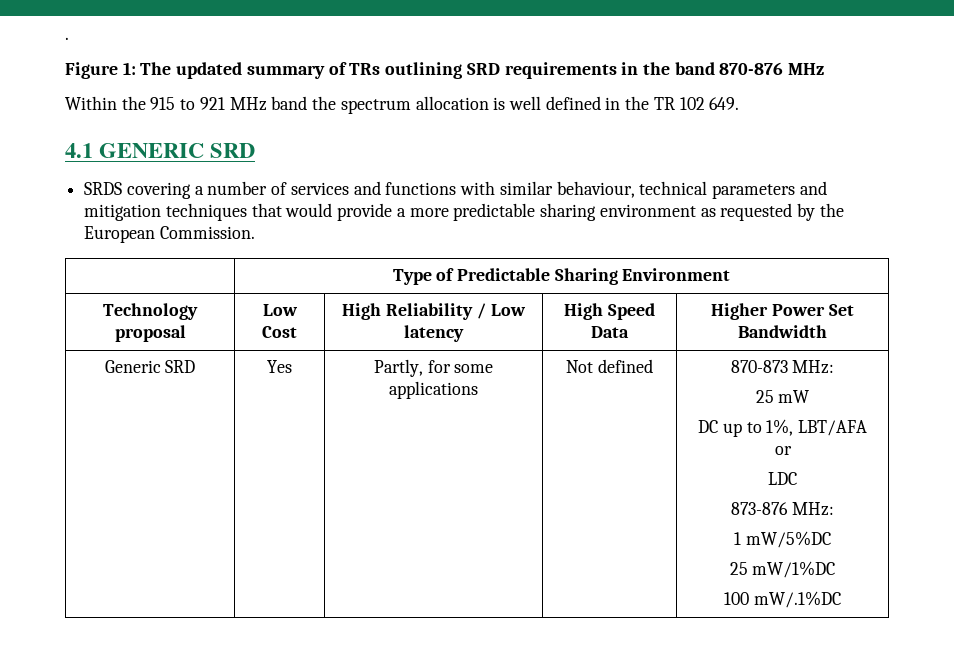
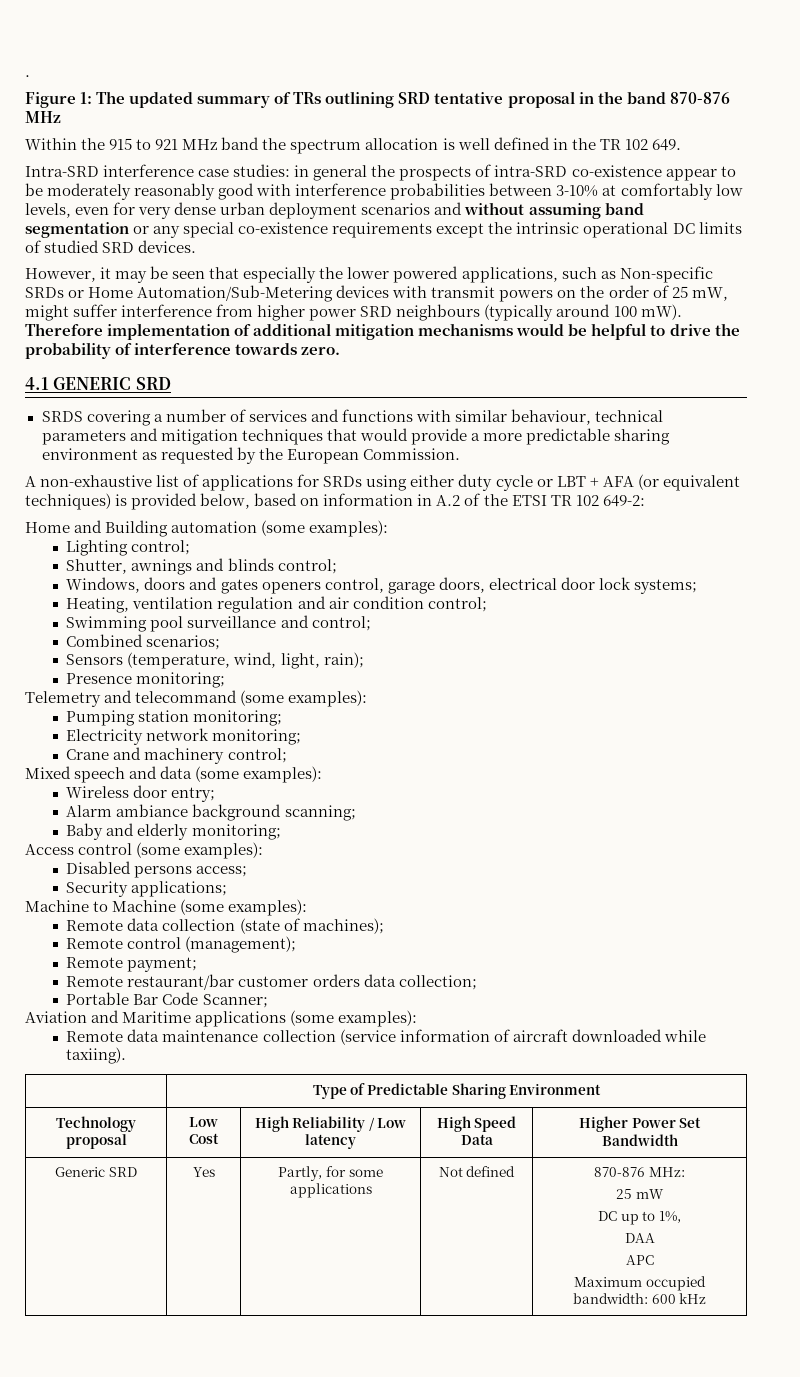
[504,62,617,79] requirements -> [434,91,575,108] tentative proposal
(740, 103) none -> [25,164,736,181] [25,183,743,200] [25,202,644,219] [25,222,742,238] [25,240,197,253] [25,266,713,283] [25,285,728,302] [25,304,682,321] [25,323,740,340] [25,342,341,359] // Intra-SRD interference case studies: in general the prospects of intra-SRD co-existence appear to be moderately reasonably good with interference probabilities between 3-10% at comfortably low levels, even for very dense urban deployment scenarios and without assuming band segmentation or any special co-existence requirements except the intrinsic operational DC limits of studied SRD devices. // However, it may be seen that especially the lower powered applications, such as Non-specific SRDs or Home Automation/Sub-Metering devices with transmit powers on the order of 25 mW, might suffer interference from higher power SRD neighbours (typically around 100 mW). Therefore implementation of additional mitigation mechanisms would be helpful to drive the probability of interference towards zero.
(255, 232) none -> [25,474,740,491] [25,493,645,510] [25,520,389,537] [66,540,191,556] [66,558,337,575] [66,577,697,594] [66,596,487,613] [66,615,371,632] [66,634,221,650] [66,652,364,669] [66,672,226,688] [25,690,368,707] [66,710,283,726] [66,728,302,745] [66,747,287,764] [25,766,323,783] [66,785,216,802] [66,804,356,821] [66,823,281,840] [25,842,264,859] [66,861,248,878] [66,881,228,897] [25,899,308,916] [66,918,384,934] [66,936,297,953] [66,957,198,972] [66,974,477,990] [66,992,268,1008] [25,1010,418,1027] [66,1029,706,1045] [66,1047,127,1064] // A non-exhaustive list of applications for SRDs using either duty cycle or LBT + AFA (or equivalent techniques) is provided below, based on information in A.2 of the ETSI TR 102 649-2: // Home and Building automation (some examples): // Lighting control; // Shutter, awnings and blinds control; // Windows, doors and gates openers control, garage doors, electrical door lock systems; // Heating, ventilation regulation and air condition control; // Swimming pool surveillance and control; // Combined scenarios; // Sensors (temperature, wind, light, rain); // Presence monitoring; // Telemetry and telecommand (some examples): // Pumping station monitoring; // Electricity network monitoring; // Crane and machinery control; // Mixed speech and data (some examples): // Wireless door entry; // Alarm ambiance background scanning; // Baby and elderly monitoring; // Access control (some examples): // Disabled persons access; // Security applications; // Machine to Machine (some examples): // Remote data collection (state of machines); // Remote control (management); // Remote payment; // Remote restaurant/bar customer orders data collection; // Portable Bar Code Scanner; // Aviation and Maritime applications (some examples): // Remote data maintenance collection (service information of aircraft downloaded while taxiing).
[730,360,788,373] 870-873 -> [594,1167,646,1177] 870-876
[797,420,867,436] [774,446,792,455] [768,472,797,485] [731,502,834,516] [734,531,831,548] [729,561,836,578] [724,591,841,608] LBT/AFA or // LDC // 873-876 MHz: // 1 mW/5%DC // 25 mW/1%DC // 100 mW/.1%DC -> [624,1233,655,1243] [625,1255,654,1265] [574,1276,706,1291] [572,1293,707,1304] // DAA // APC // Maximum occupied bandwidth: 600 kHz

